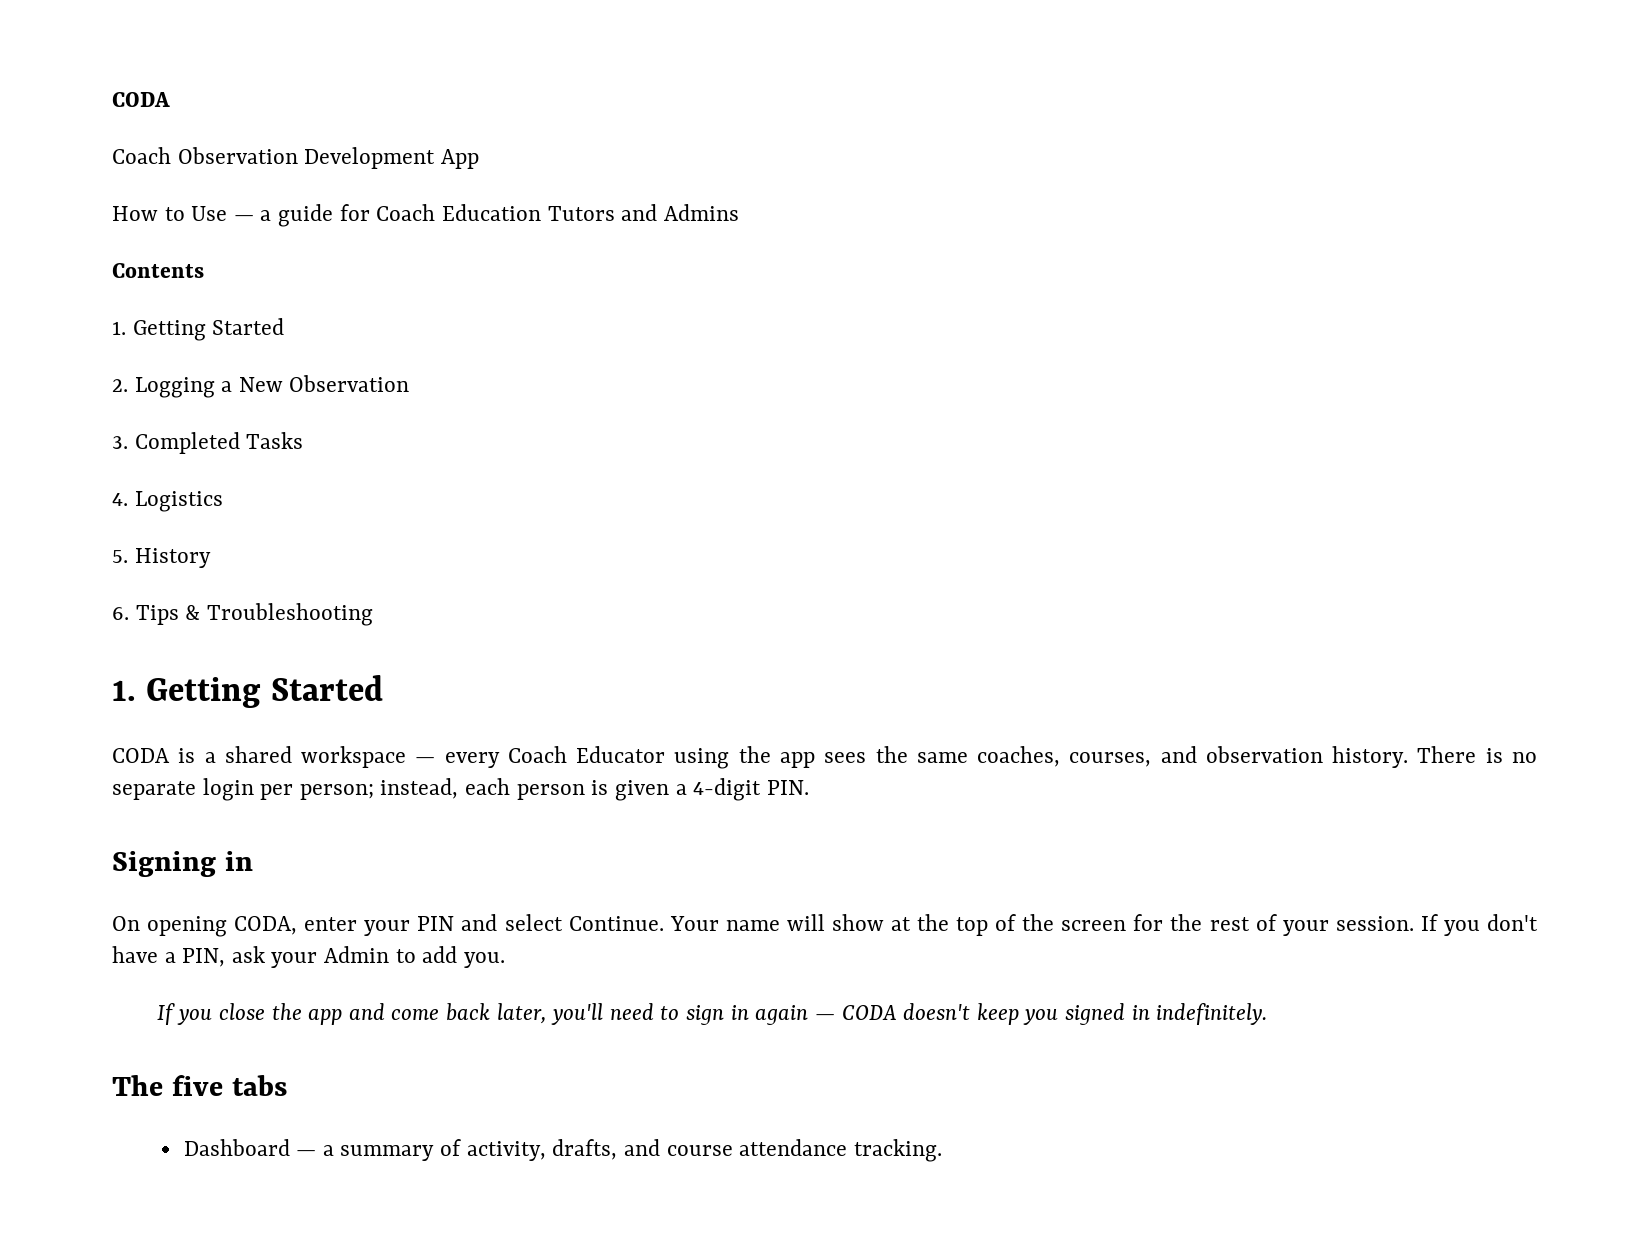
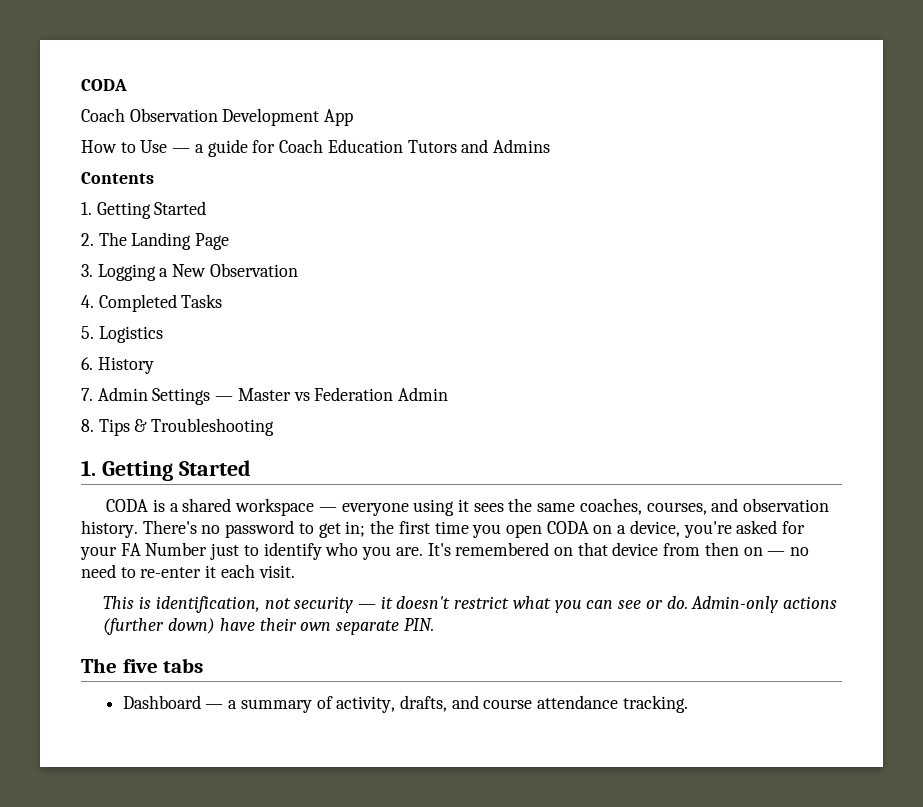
(128, 385) none -> [98,232,230,250] [81,264,93,277] The Landing Page // 3.
[112,436,128,449] 3. -> [81,295,94,308] 4.
[112,493,128,506] 4. -> [81,326,94,339] 5.
[112,550,128,563] 5. -> [81,357,93,370] 6.
[112,607,129,620] 6. -> [81,387,449,405] [81,419,94,432] 7. Admin Settings — Master vs Federation Admin // 8.
[444,746,815,769] every Coach Educator using the app -> [341,499,470,516] everyone using it
[1417,746,1537,763] [112,778,809,801] [112,851,253,877] [112,914,1538,937] [112,946,505,968] [156,1003,1268,1025] There is no separate login per person; instead, each person is given a 4-digit PIN. // Signing in // On opening CODA, enter your PIN and select Continue. Your name will show at the top of the screen for the rest of your session. If you don't have a PIN, ask your Admin to add you. // If you close the app and come back later, you'll need to sign in again — CODA doesn't keep you signed in indefinitely. -> [142,520,806,538] [80,542,810,560] [81,564,295,578] [103,596,837,613] [103,618,434,635] There's no password to get in; the first time you open CODA on a device, you're asked for your FA Number just to identify who you are. It's remembered on that device from then on — no need to re-enter it each visit. // This is identification, not security — it doesn't restrict what you can see or do. Admin-only actions (further down) have their own separate PIN.

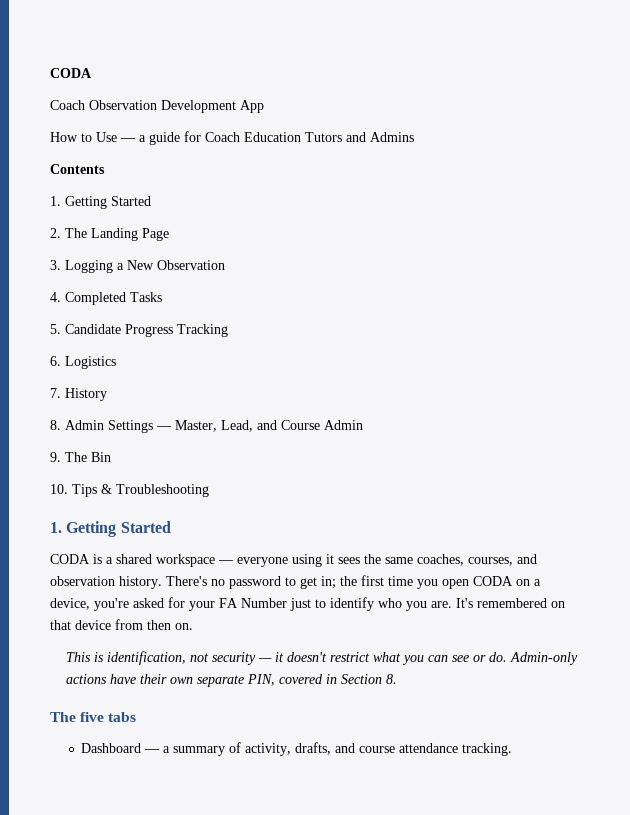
(94, 332) none -> [65,324,228,337] [50,356,61,366] Candidate Progress Tracking // 6.
[81,357,93,370] 6. -> [50,388,61,398] 7.
[81,388,93,401] 7. -> [50,420,61,430] 8.
[237,387,449,401] [81,419,94,432] Master vs Federation Admin // 8. -> [175,420,363,432] [50,452,111,462] [50,484,68,494] Master, Lead, and Course Admin // 9. The Bin // 10.
[743,547,810,556] [81,564,295,578] on — no need to re-enter it each visit. -> [175,623,193,630] on.
[103,618,216,635] (further down) -> (108, 679) none
[403,618,434,631] PIN. -> [247,674,398,686] PIN, covered in Section 8.

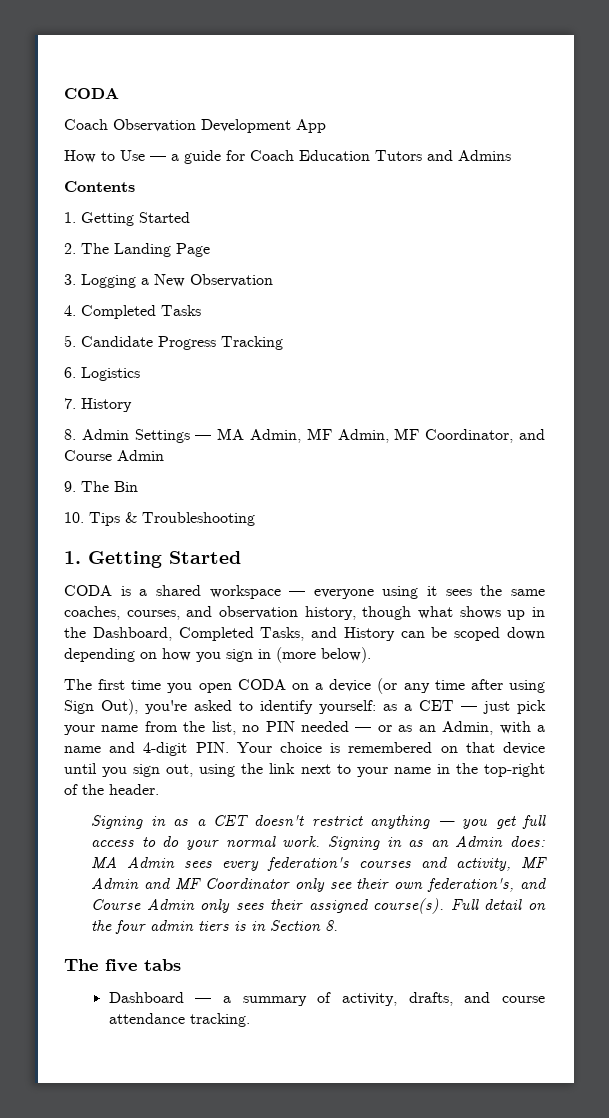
[175,420,253,432] Master, Lead, -> [217,428,514,443] MA Admin, MF Admin, MF Coordinator,
[119,576,357,589] history. There's no password to get in; the -> [304,606,545,620] [64,627,545,641] [64,647,371,663] [64,679,92,690] history, though what shows up in the Dashboard, Completed Tasks, and History can be scoped down depending on how you sign in (more below). // The
[50,597,565,611] [50,619,193,630] [66,651,579,665] [66,674,324,687] device, you're asked for your FA Number just to identify who you are. It's remembered on that device from then on. // This is identification, not security — it doesn't restrict what you can see or do. Admin-only actions have their own separate PIN, covered -> [329,678,545,694] [64,699,546,715] [64,721,545,735] [64,742,545,756] [64,763,545,777] [64,784,159,795] [91,815,546,829] [91,835,545,850] [91,856,547,871] [91,877,547,892] [91,898,546,914] [91,920,247,934] device (or any time after using Sign Out), you're asked to identify yourself: as a CET — just pick your name from the list, no PIN needed — or as an Admin, with a name and 4-digit PIN. Your choice is remembered on that device until you sign out, using the link next to your name in the top-right of the header. // Signing in as a CET doesn't restrict anything — you get full access to do your normal work. Signing in as an Admin does: MA Admin sees every federation's courses and activity, MF Admin and MF Coordinator only see their own federation's, and Course Admin only sees their assigned course(s). Full detail on the four admin tiers is

